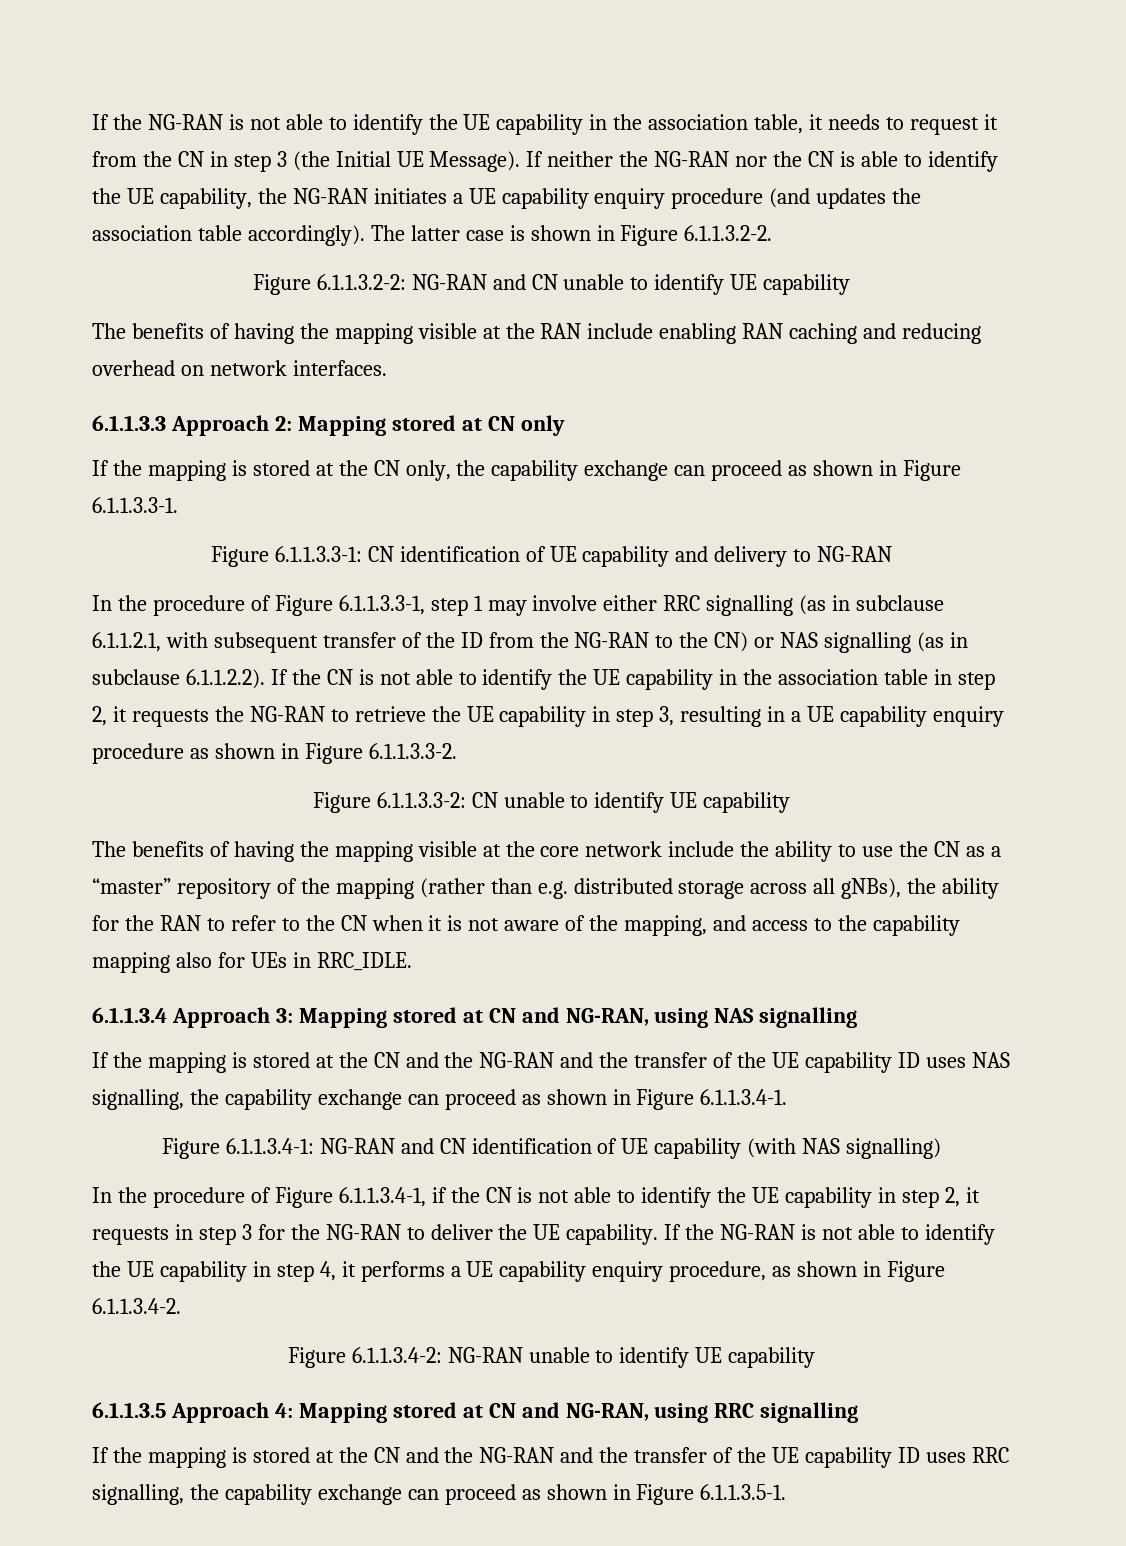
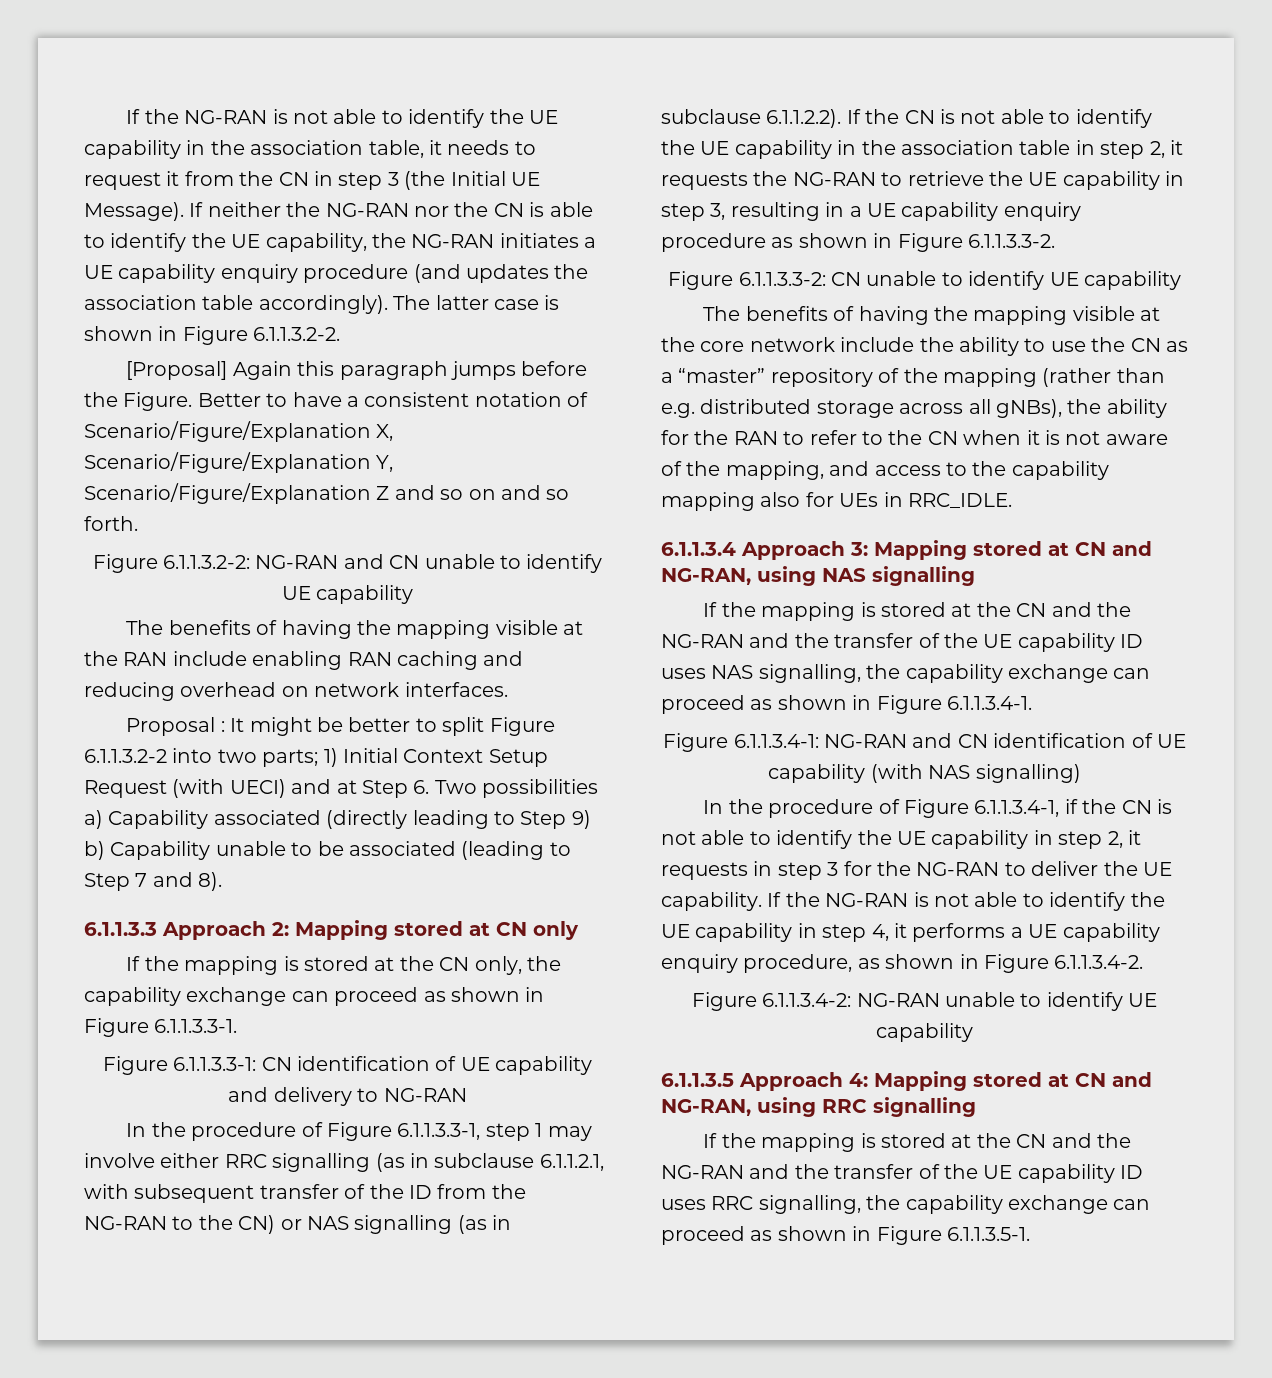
(773, 233) none -> [126,361,588,380] [84,392,589,411] [84,421,394,442] [84,452,394,473] [84,483,570,504] [84,516,138,531] // [Proposal] Again this paragraph jumps before the Figure. Better to have a consistent notation of Scenario/Figure/Explanation X, Scenario/Figure/Explanation Y, Scenario/Figure/Explanation Z and so on and so forth.
(387, 368) none -> [126,717,555,736] [84,748,548,767] [84,779,599,798] [84,810,591,829] [84,841,571,860] [84,872,223,891] // Proposal : It might be better to split Figure 6.1.1.3.2-2 into two parts; 1) Initial Context Setup Request (with UECI) and at Step 6. Two possibilities a) Capability associated (directly leading to Step 9) b) Capability unable to be associated (leading to Step 7 and 8).

